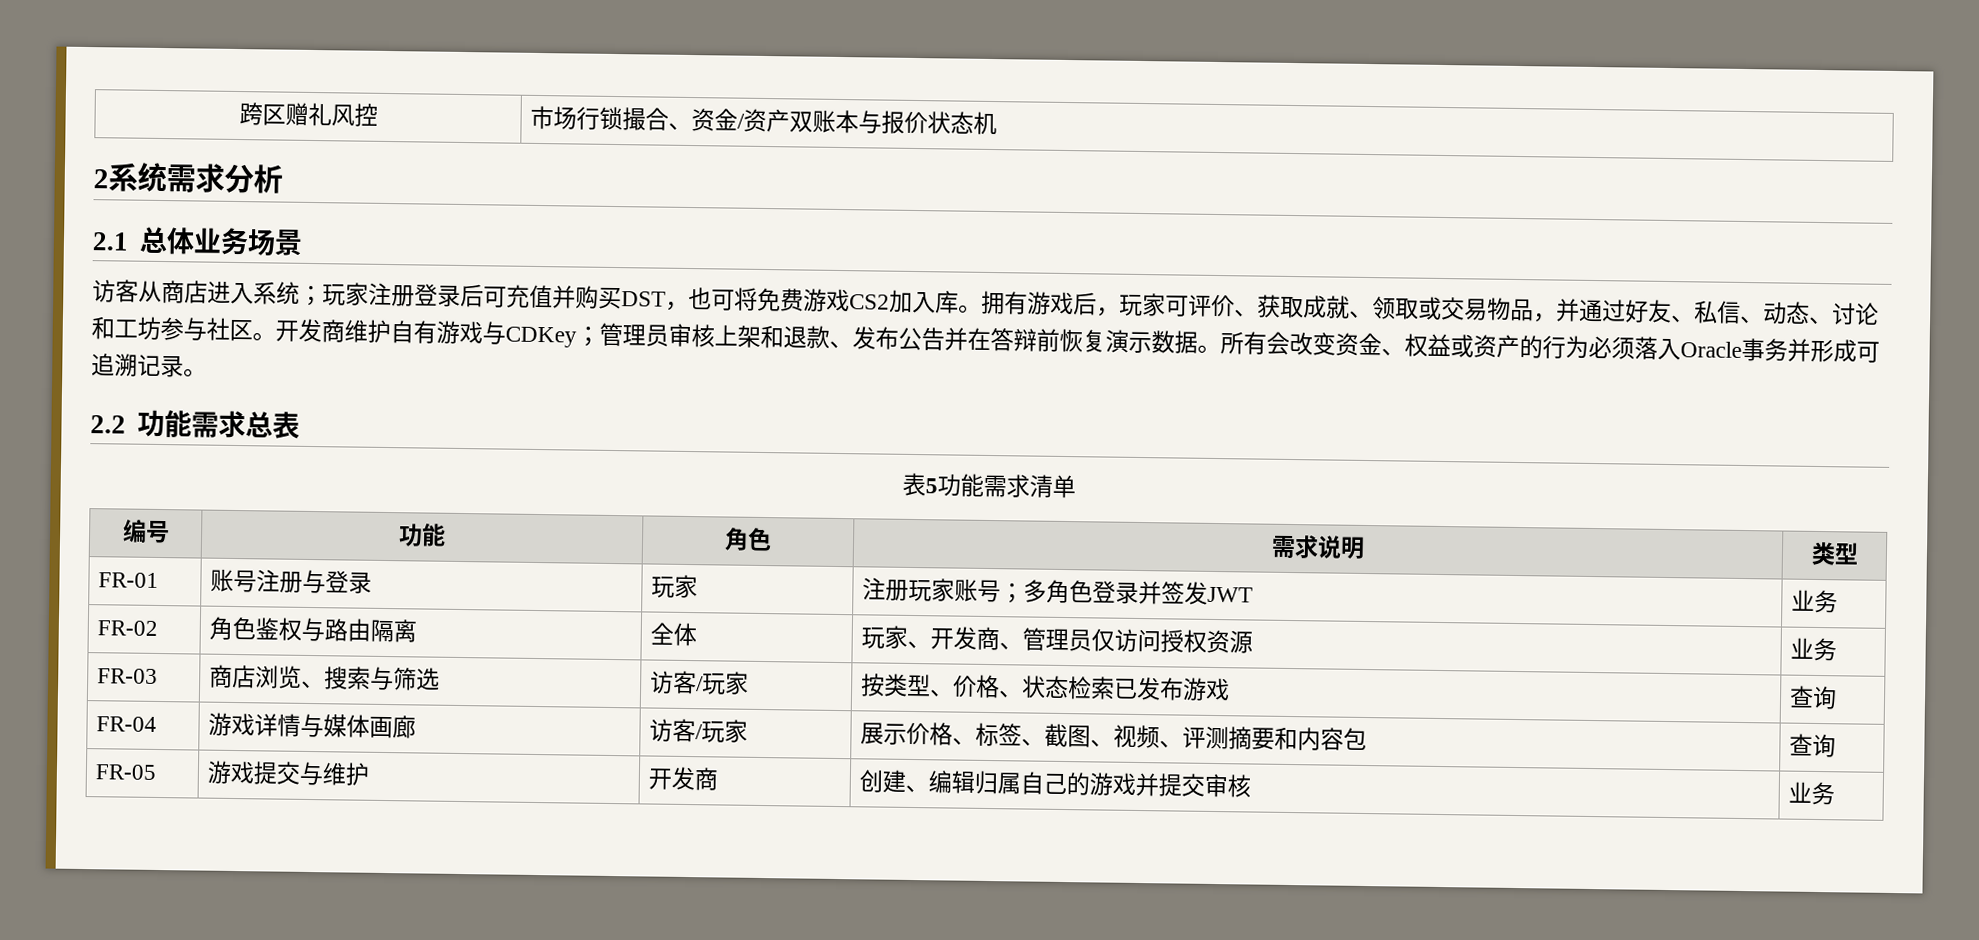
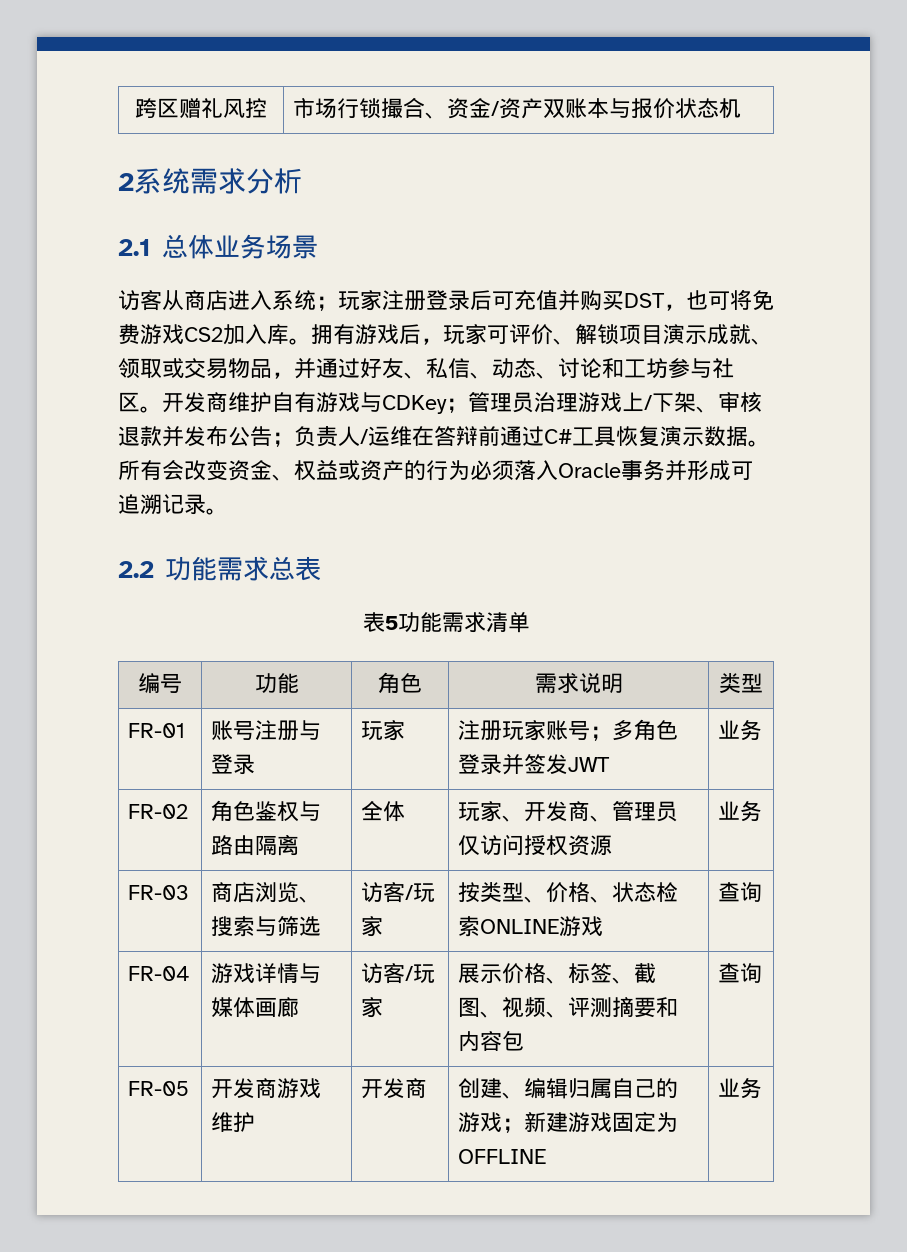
[1257,294,1304,319] 获取 -> [575,324,707,345] 解锁项目演示
[668,323,1060,352] 审核上架和退款、发布公告并在答辩前 -> [534,392,762,413] [118,425,616,447] 治理游戏上/下架、审核退款并发布公告；负责人/运维在答辩前通过C#工具
[1112,676,1184,701] 已发布 -> [480,919,560,934] ONLINE
[206,760,324,786] 游戏提交与 -> [211,1078,322,1099] 开发商游戏
[1134,772,1251,798] 并提交审核 -> [502,1112,679,1133] [458,1149,547,1164] ；新建游戏固定为OFFLINE

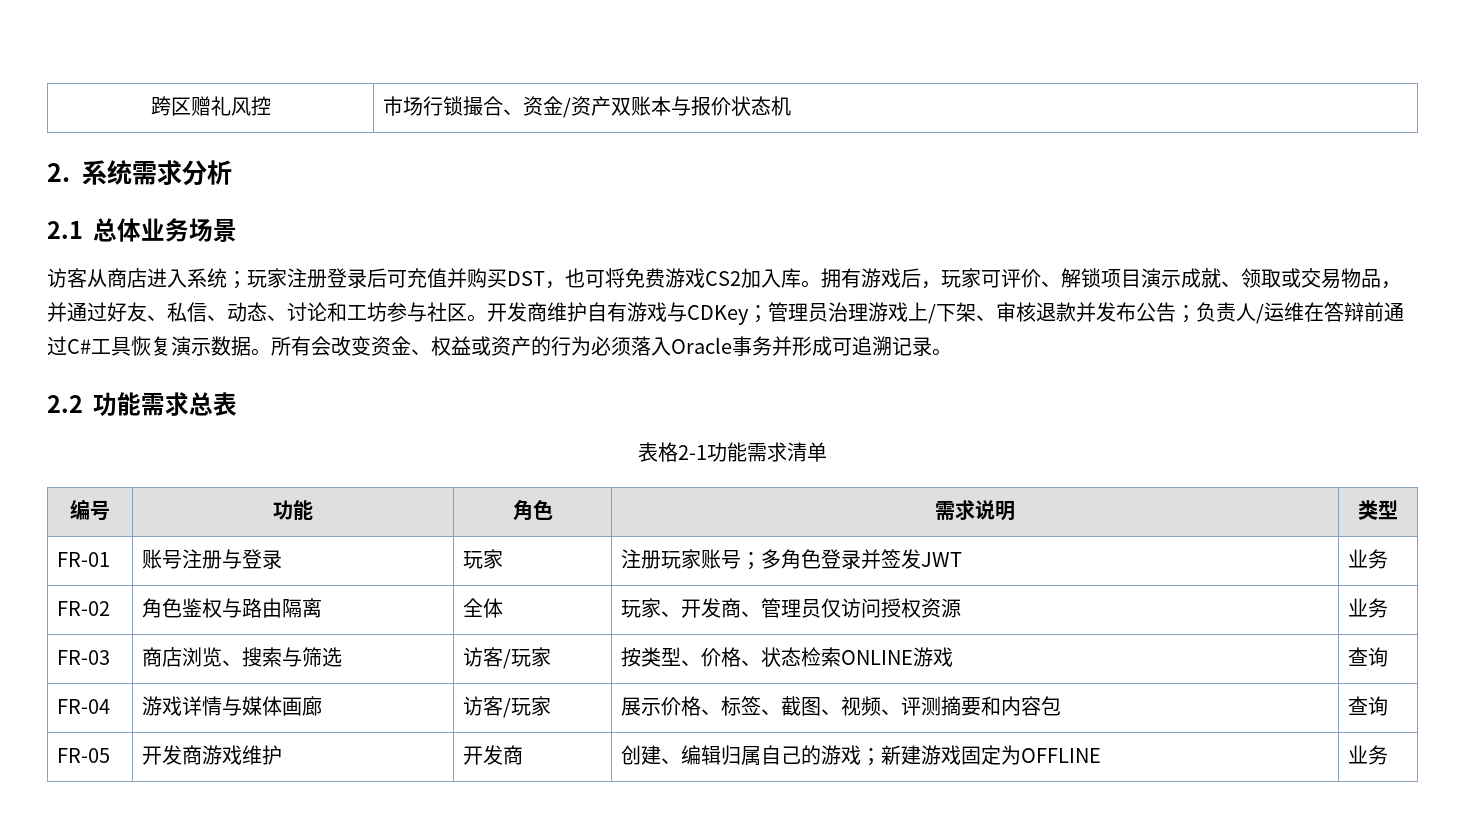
[118,173,134,191] 2 -> [47,163,70,182] 2.
[384,616,398,630] 5 -> [658,442,707,462] 格2-1

